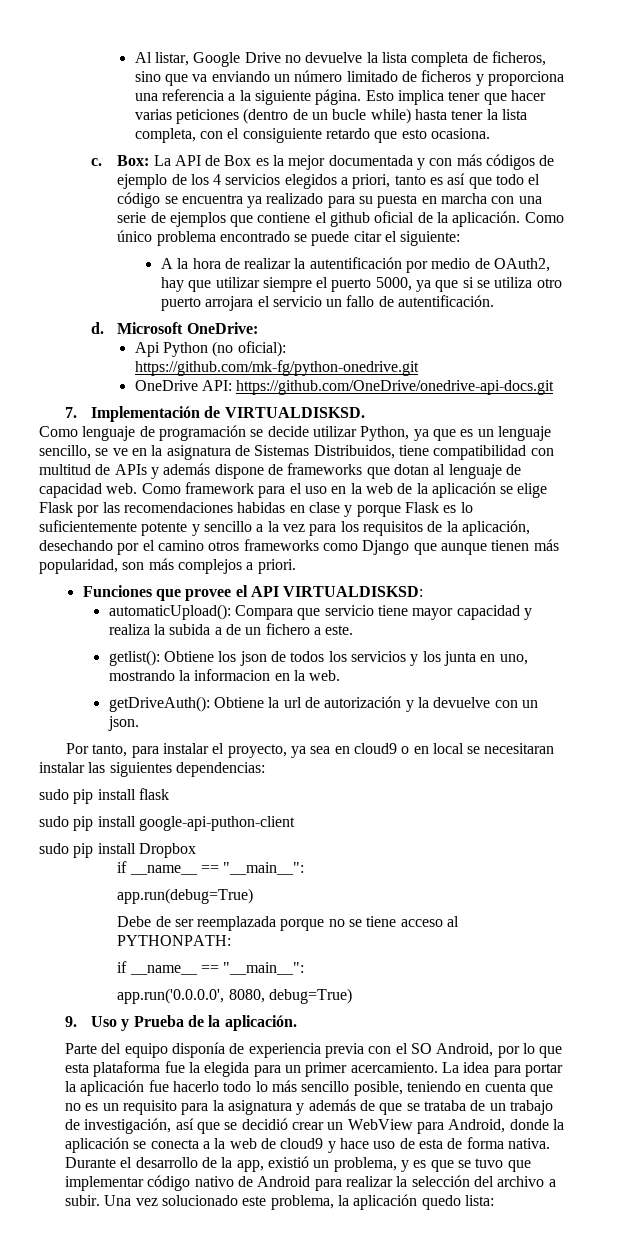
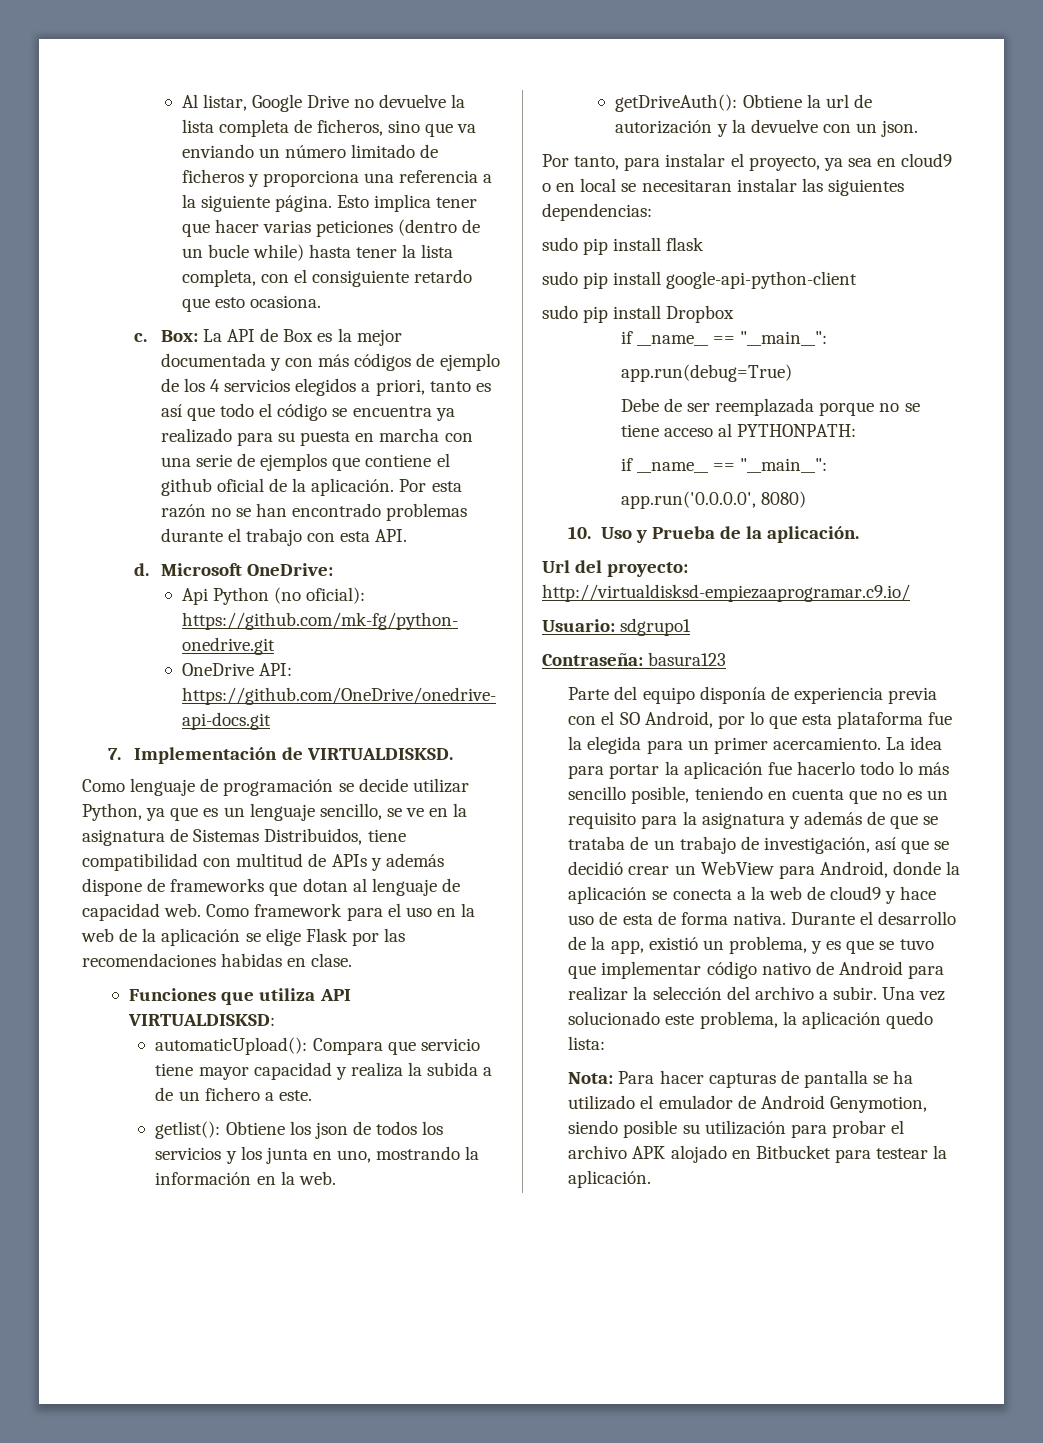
[524,212,564,223] [117,230,461,246] [160,257,551,273] [160,277,562,292] [160,295,495,311] Como único problema encontrado se puede citar el siguiente: // A la hora de realizar la autentificación por medio de OAuth2, hay que utilizar siempre el puerto 5000, ya que si se utiliza otro puerto arrojara el servicio un fallo de autentificación. -> [399,479,462,492] [160,503,468,521] [160,528,408,546] Por esta razón no se han encontrado problemas durante el trabajo con esta API.
[308,502,473,517] [39,520,530,536] [39,539,559,555] [39,558,296,574] clase y porque Flask es lo suficientemente potente y sencillo a la vez para los requisitos de la aplicación, desechando por el camino otros frameworks como Django que aunque tienen más popularidad, son más complejos a priori. -> [311,953,353,967] clase.
[185,585,248,601] provee el -> [259,988,316,1001] utiliza
[194,669,271,681] informacion -> [155,1172,252,1185] información
[138,816,295,831] google-api-puthon-client -> [666,271,858,289] google-api-python-client
[228,988,352,1004] [65,1016,78,1027] 8080, debug=True) // 9. -> [760,491,806,508] [568,526,592,539] 8080) // 10.
(297, 1023) none -> [542,560,689,577] [542,584,910,602] [542,618,692,636] [542,652,727,666] // Url del proyecto: http://virtualdisksd-empiezaaprogramar.c9.io/ // Usuario: sdgrupo1 // Contraseña: basura123
(494, 1200) none -> [568,1070,914,1088] [568,1095,927,1113] [568,1120,905,1138] [568,1145,948,1163] [568,1170,652,1188] // Nota: Para hacer capturas de pantalla se ha utilizado el emulador de Android Genymotion, siendo posible su utilización para probar el archivo APK alojado en Bitbucket para testear la aplicación.

